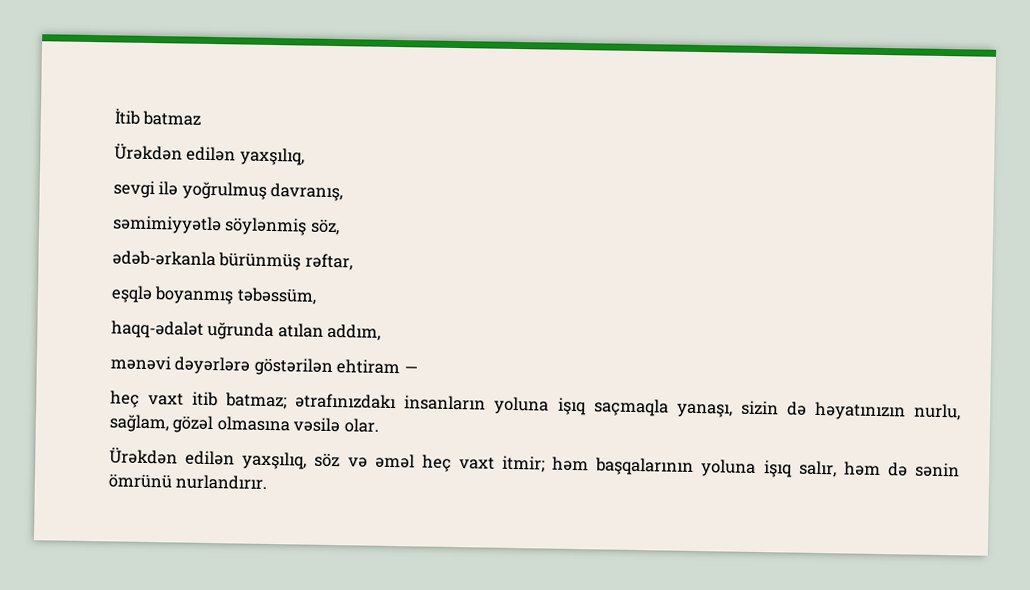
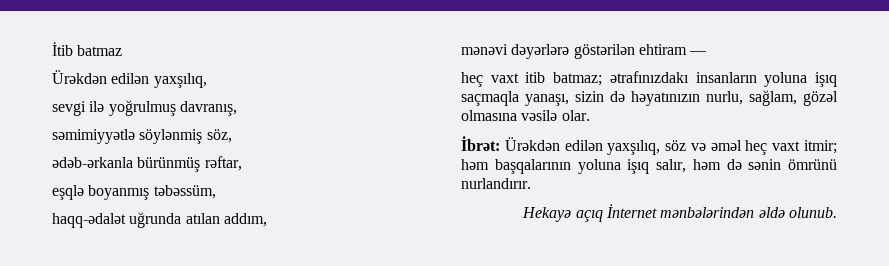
(379, 425) none -> [461,136,500,151] İbrət:
(268, 482) none -> [522,204,837,222] // Hekayə açıq İnternet mənbələrindən əldə olunub.

